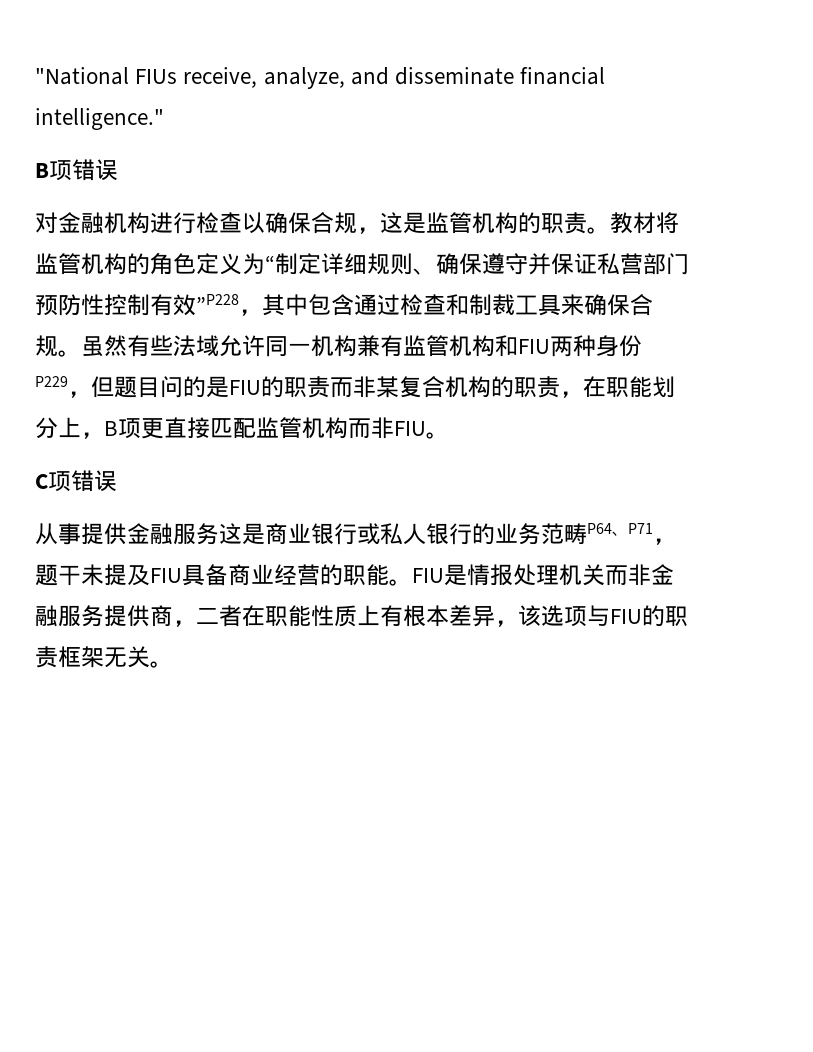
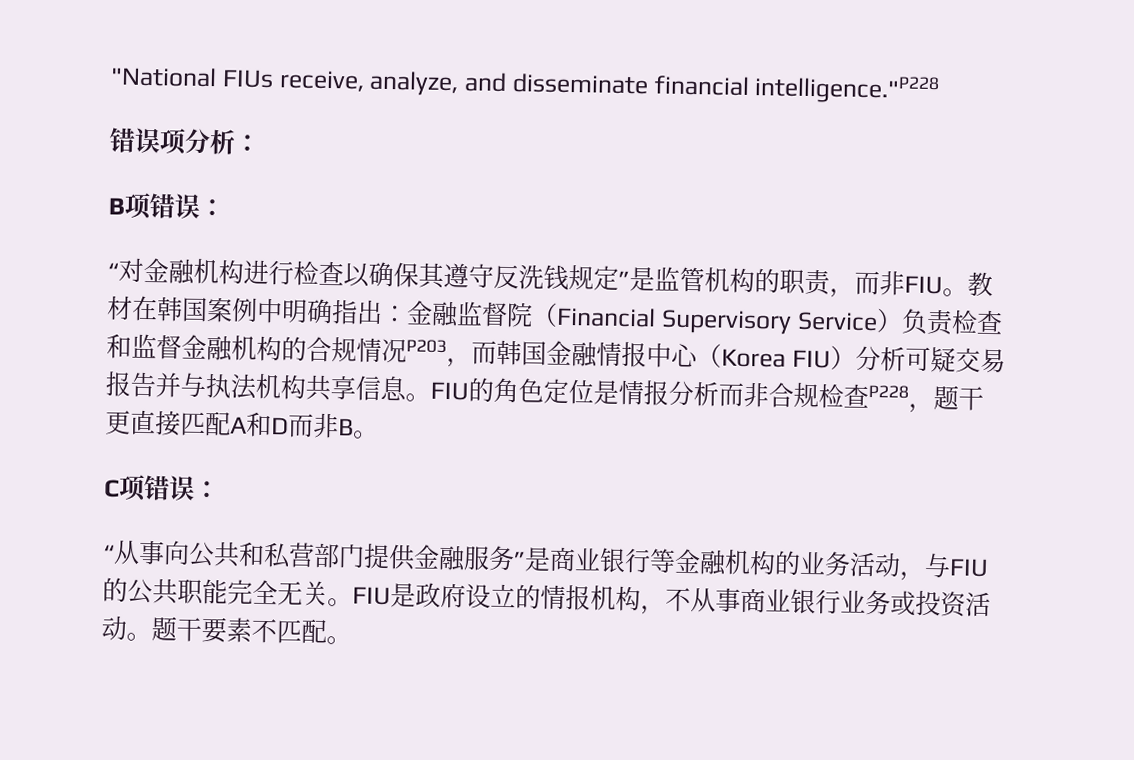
[35,108,164,130] intelligence." -> [754,74,941,105] [109,127,261,155] intelligence."P228 // 错误项分析：
(118, 170) // -> [199,198,225,217] [107,262,119,280] ： // “
[311,212,679,234] [35,252,689,275] [35,294,653,316] [35,335,642,357] [35,376,68,387] [68,376,675,398] [35,417,449,439] [35,470,117,492] [35,523,81,545] 合规，这是监管机构的职责。教材将监管机构的角色定义为“制定详细规则、确保遵守并保证私营部门预防性控制有效”P228，其中包含通过检查和制裁工具来确保合规。虽然有些法域允许同一机构兼有监管机构和FIU两种身份P229，但题目问的是FIU的职责而非某复合机构的职责，在职能划分上，B项更直接匹配监管机构而非FIU。 // C项错误 // 从事 -> [418,262,993,298] [106,295,1003,336] [106,333,447,364] [446,339,1006,374] [105,371,909,409] [908,385,984,414] [105,409,379,439] [103,474,220,502] [102,539,365,569] 其遵守反洗钱规定”是监管机构的职责，而非FIU。教材在韩国案例中明确指出：金融监督院（Financial Supervisory Service）负责检查和监督金融机构的合规情况P203，而韩国金融情报中心（Korea FIU）分析可疑交易报告并与执法机构共享信息。FIU的角色定位是情报分析而非合规检查P228，题干更直接匹配A和D而非B。 // C项错误： // “从事向公共和私营部门
[219,523,242,544] 这 -> [513,551,526,569] ”
[357,523,653,545] [653,538,676,545] [35,564,674,586] [35,605,688,627] [35,646,150,668] 或私人银行的业务范畴P64、P71，题干未提及FIU具备商业经营的职能。FIU是情报处理机关而非金融服务提供商，二者在职能性质上有根本差异，该选项与FIU的职责框架无关 -> [649,548,989,581] [102,577,991,618] [101,615,328,645] 等金融机构的业务活动，与FIU的公共职能完全无关。FIU是政府设立的情报机构，不从事商业银行业务或投资活动。题干要素不匹配

